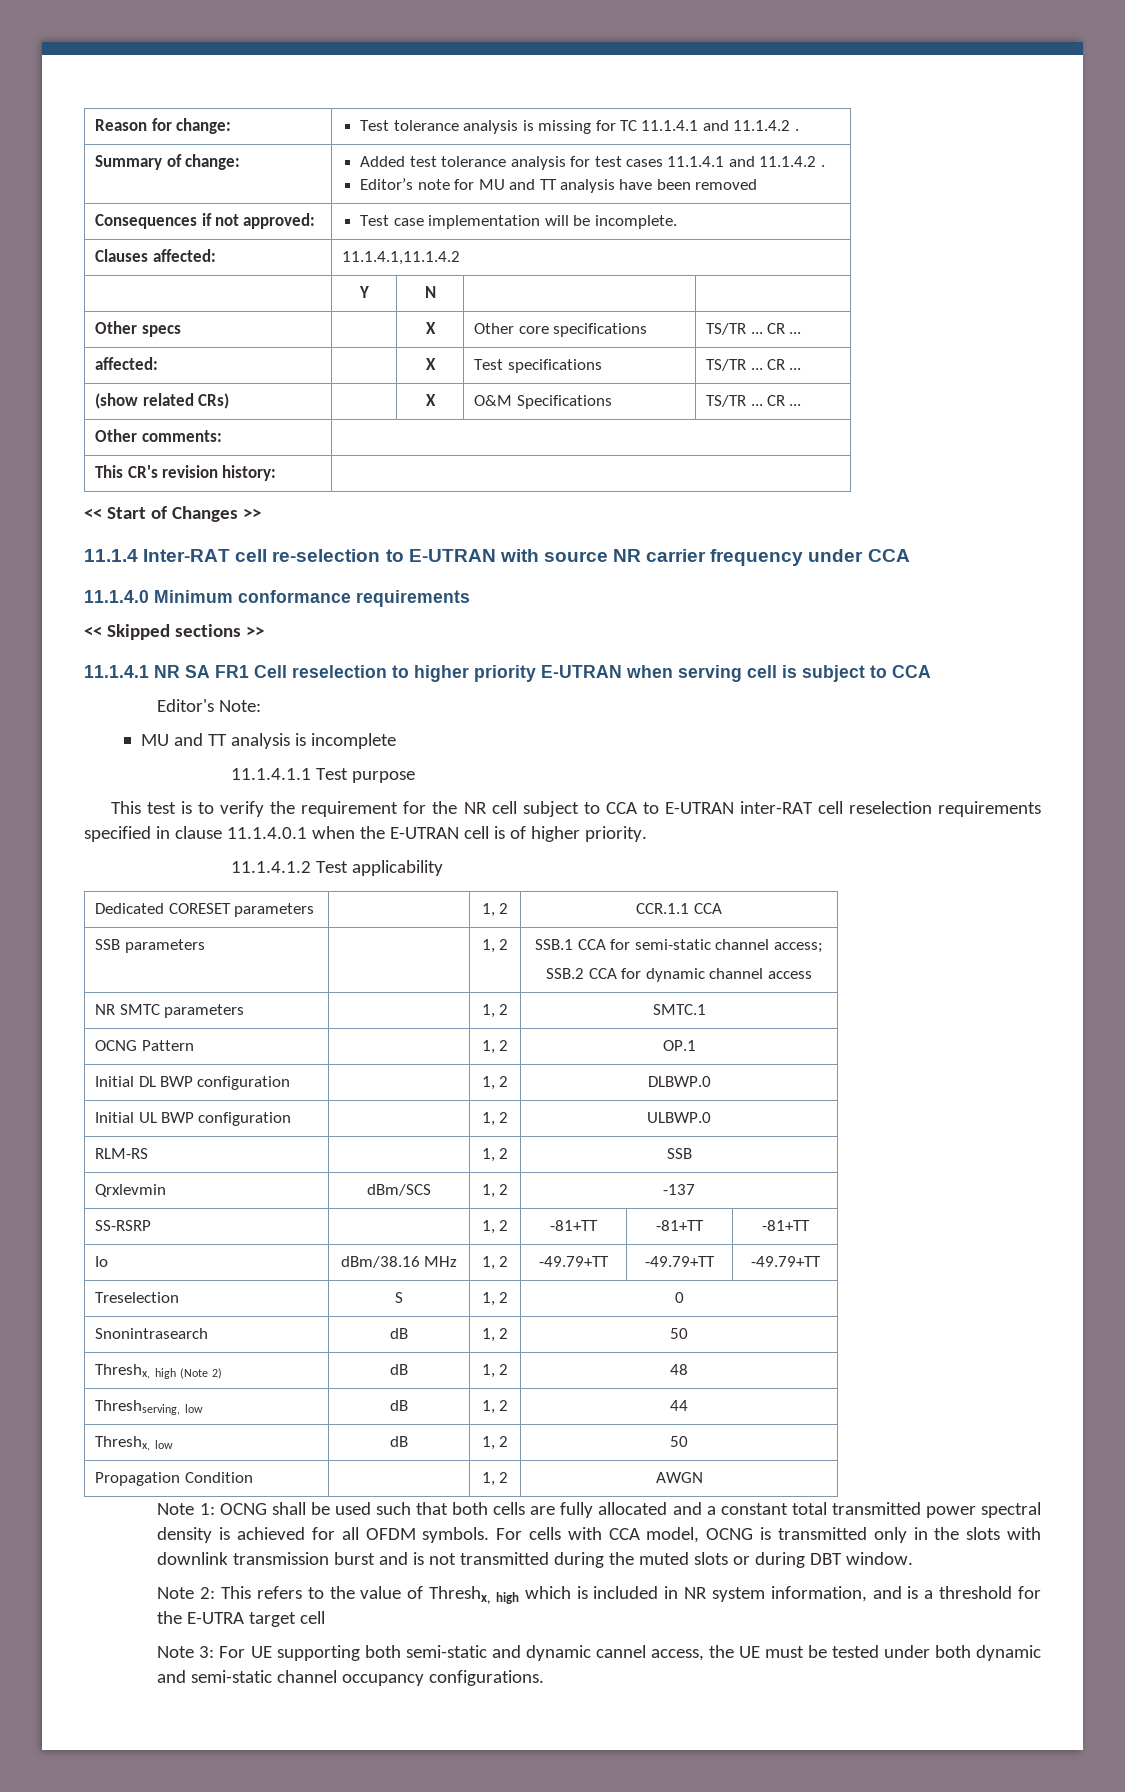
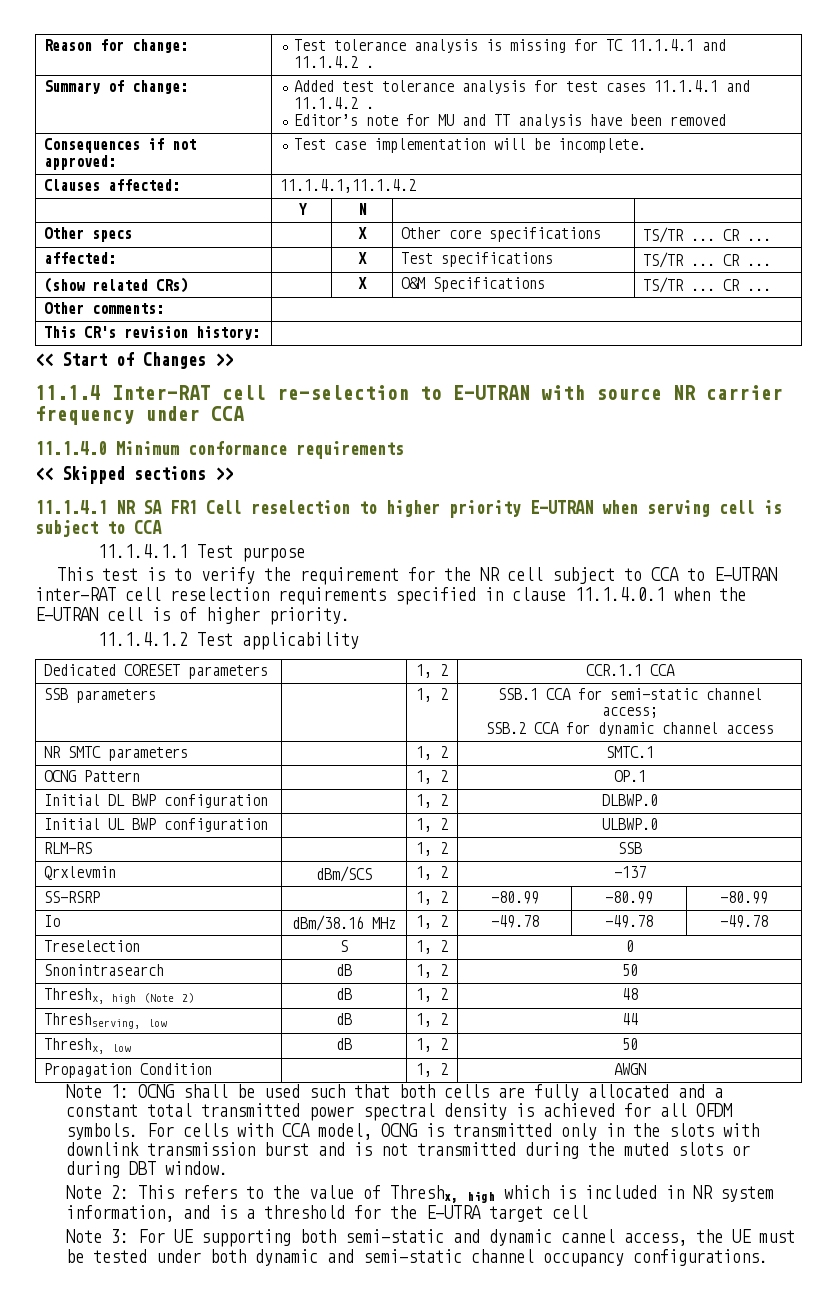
[157,699,262,712] [141,733,397,749] // Editor's Note: // MU and TT analysis is incomplete -> (162, 527) none
[550,1220,598,1231] [656,1220,704,1231] [761,1220,810,1231] -81+TT | -81+TT | -81+TT -> [490,891,539,904] [605,891,653,904] [720,891,768,904] -80.99 | -80.99 | -80.99
[539,1256,609,1267] [645,1256,715,1267] [750,1256,821,1267] -49.79+TT | -49.79+TT | -49.79+TT -> [490,915,539,928] [605,915,653,928] [720,915,768,928] -49.78 | -49.78 | -49.78

